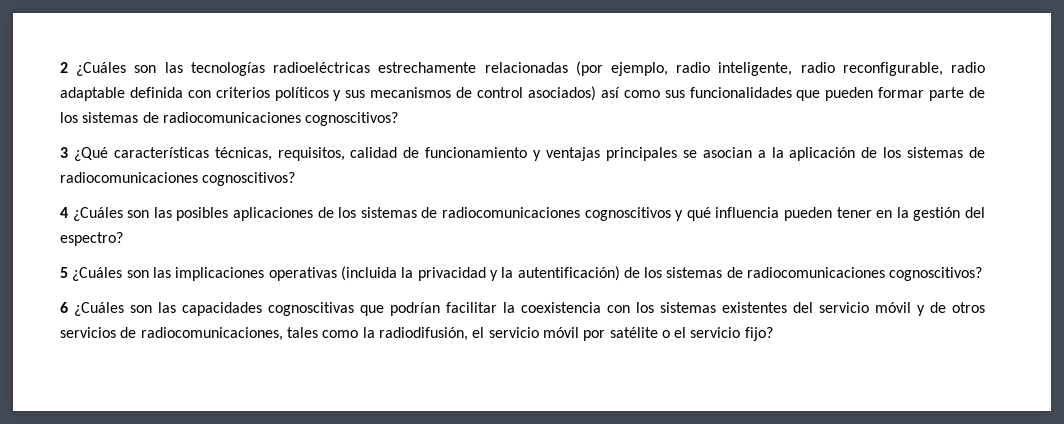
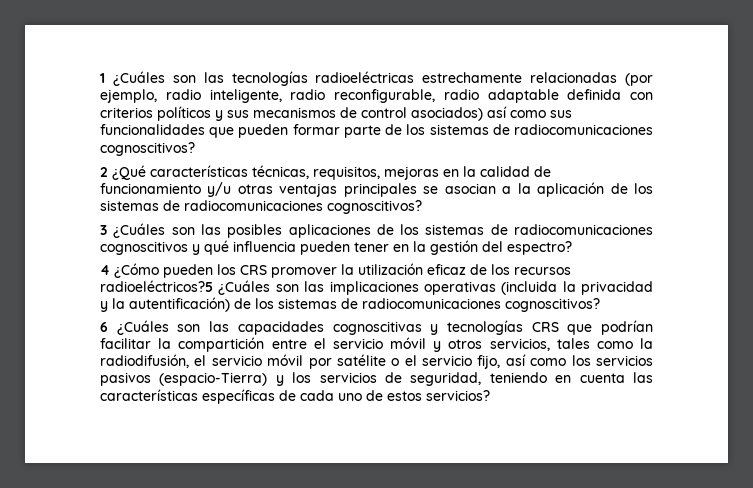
[60,62,68,73] 2 -> [100,73,105,83] 1
[60,147,68,158] 3 -> [100,167,108,177] 2
(345, 154) none -> [384,166,476,180] mejoras en la
[533,150,542,161] y -> [207,182,273,197] y/u otras
[60,207,68,218] 4 -> [100,225,107,235] 3
[60,267,68,278] 5 -> [100,263,571,278] [100,280,213,292] 4 ¿Cómo pueden los CRS promover la utilización eficaz de los recursos radioeléctricos?5
(354, 309) none -> [430,320,559,335] y tecnologías CRS
[521,302,985,316] [60,327,283,341] coexistencia con los sistemas existentes del servicio móvil y de otros servicios de radiocomunicaciones, -> [178,337,550,352] compartición entre el servicio móvil y otros servicios,
[744,327,773,341] fijo? -> [477,354,653,369] [100,372,653,386] [100,389,490,404] fijo, así como los servicios pasivos (espacio-Tierra) y los servicios de seguridad, teniendo en cuenta las características específicas de cada uno de estos servicios?

